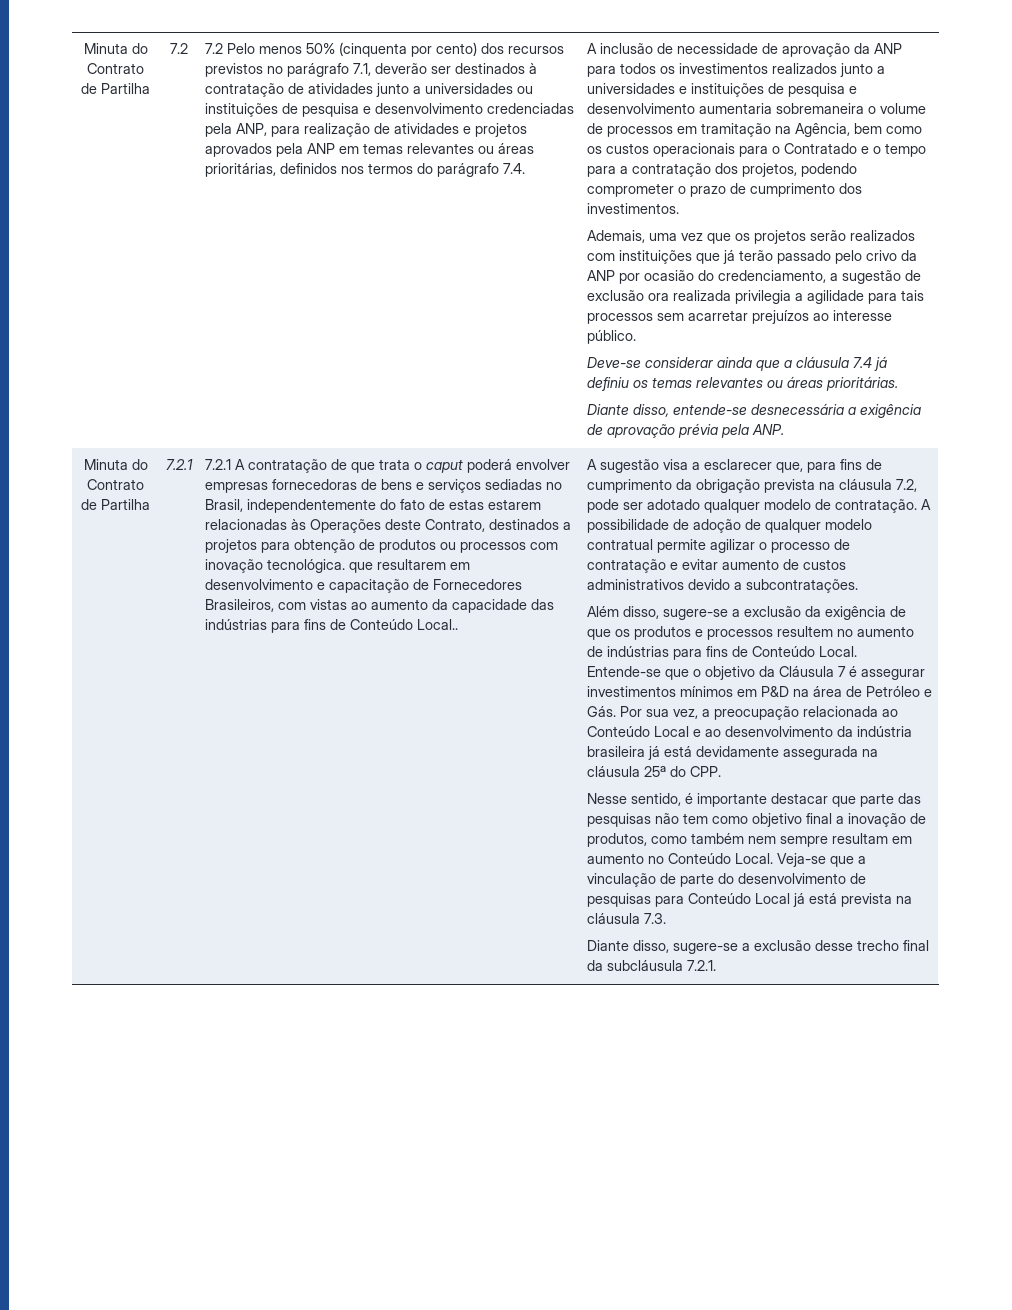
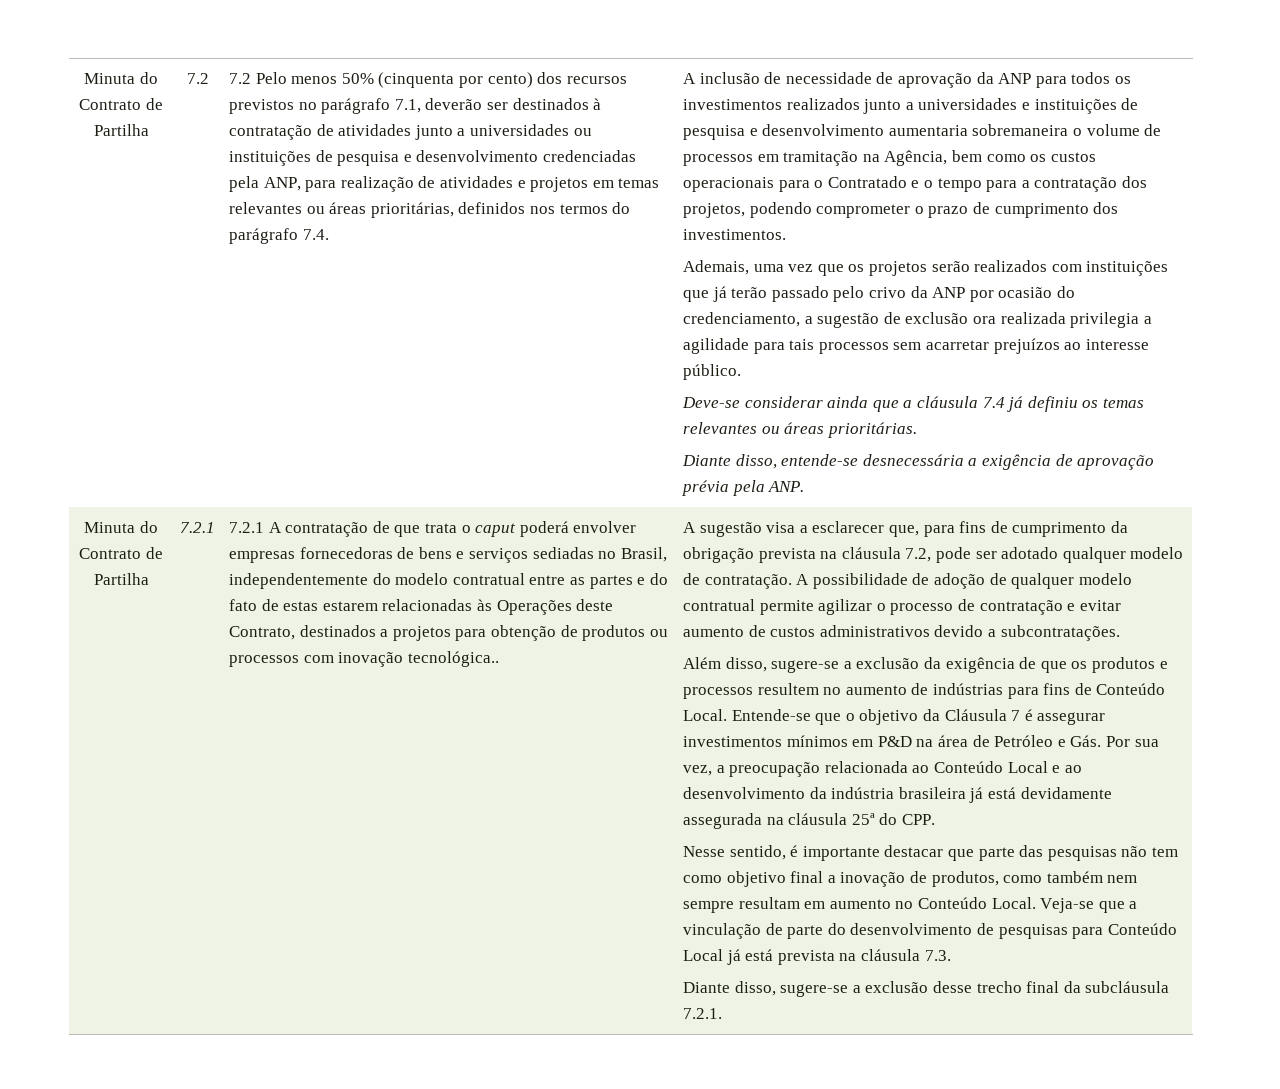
[204,143,335,157] aprovados pela ANP -> (589, 184) none
(396, 504) none -> [395,573,668,589] modelo contratual entre as partes e do
[266,559,470,573] [204,579,522,593] [204,599,554,613] [204,619,458,633] tecnológica. que resultarem em desenvolvimento e capacitação de Fornecedores Brasileiros, com vistas ao aumento da capacidade das indústrias para fins de Conteúdo Local.. -> [407,651,499,667] tecnológica..

